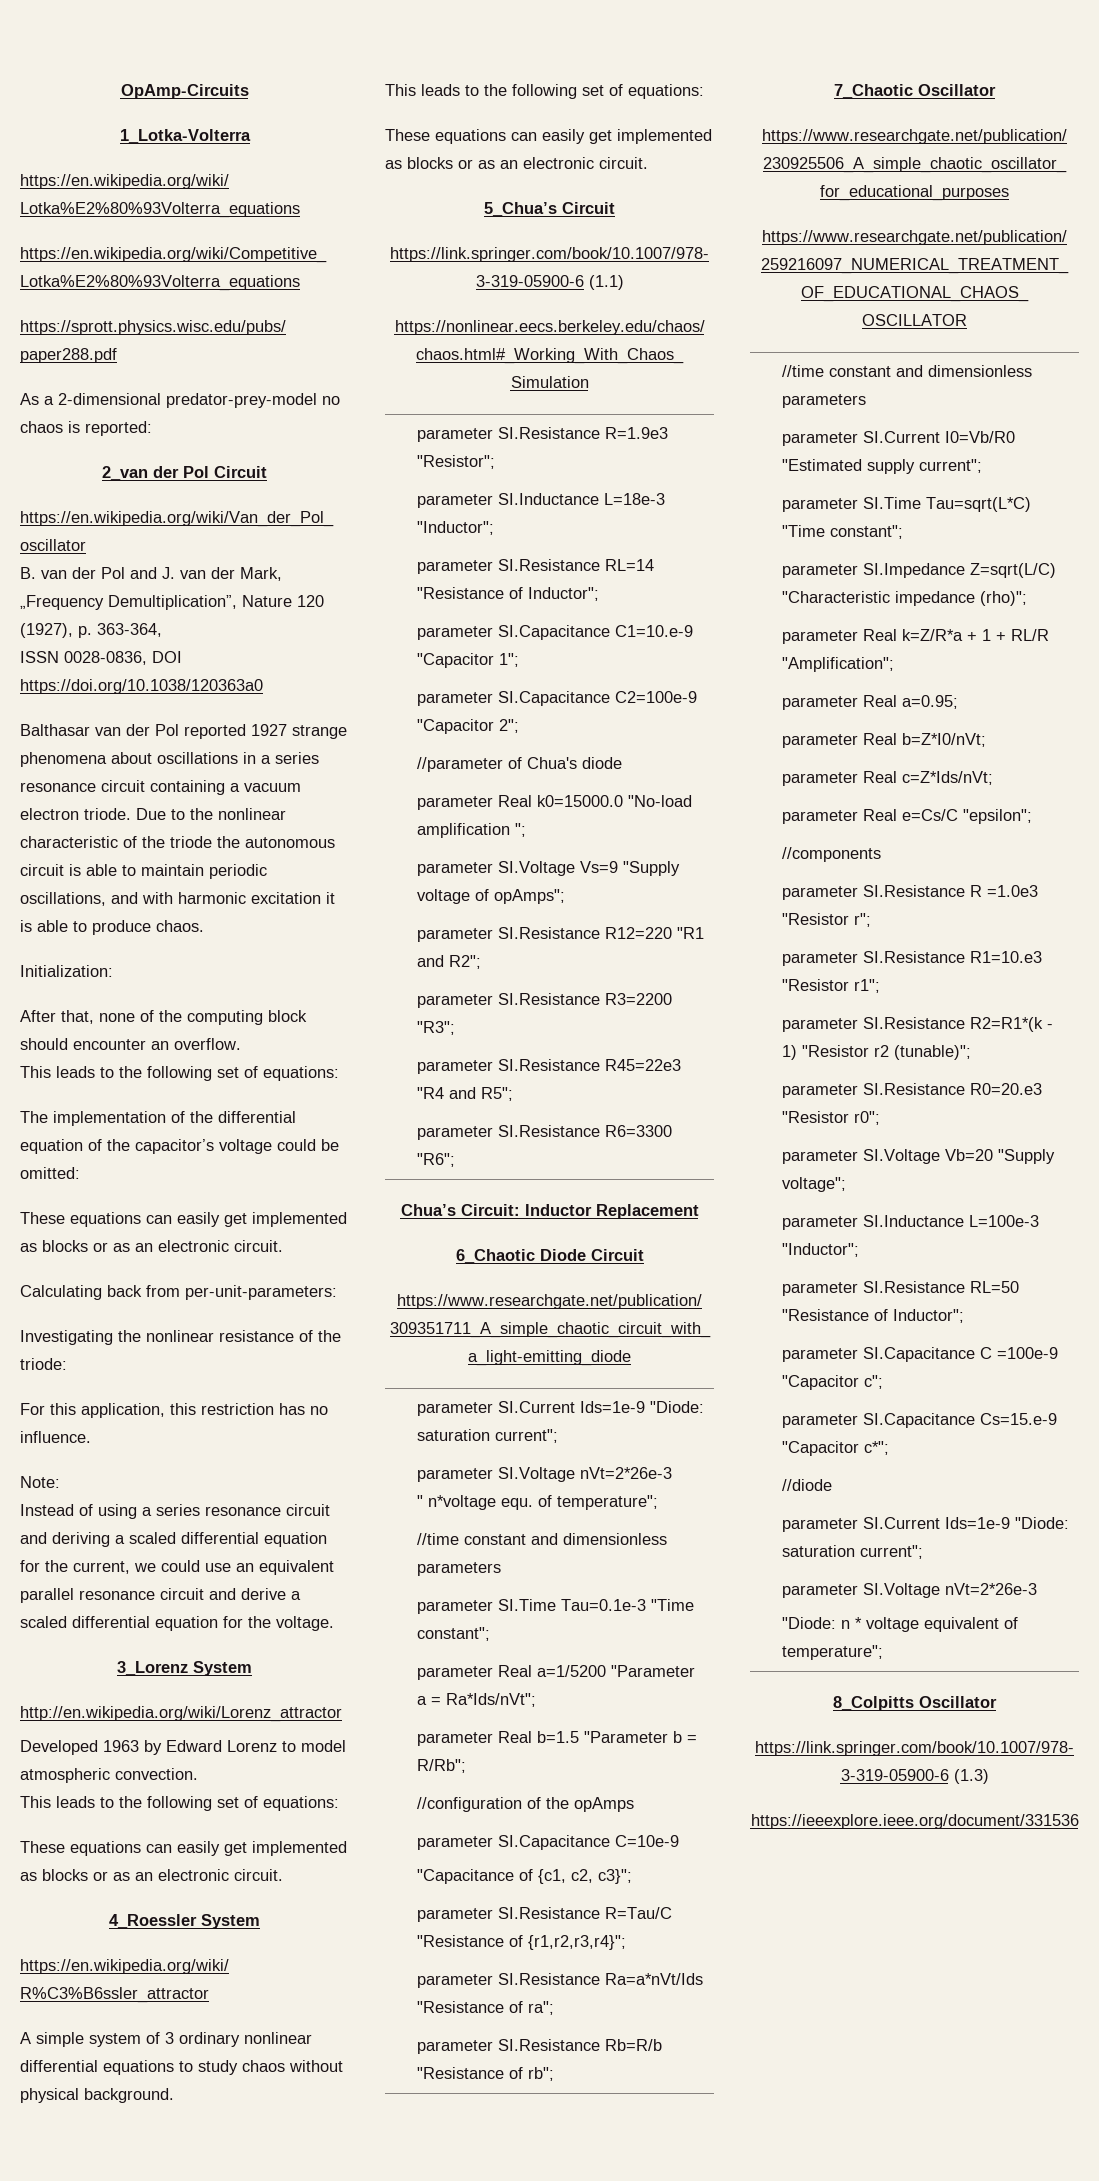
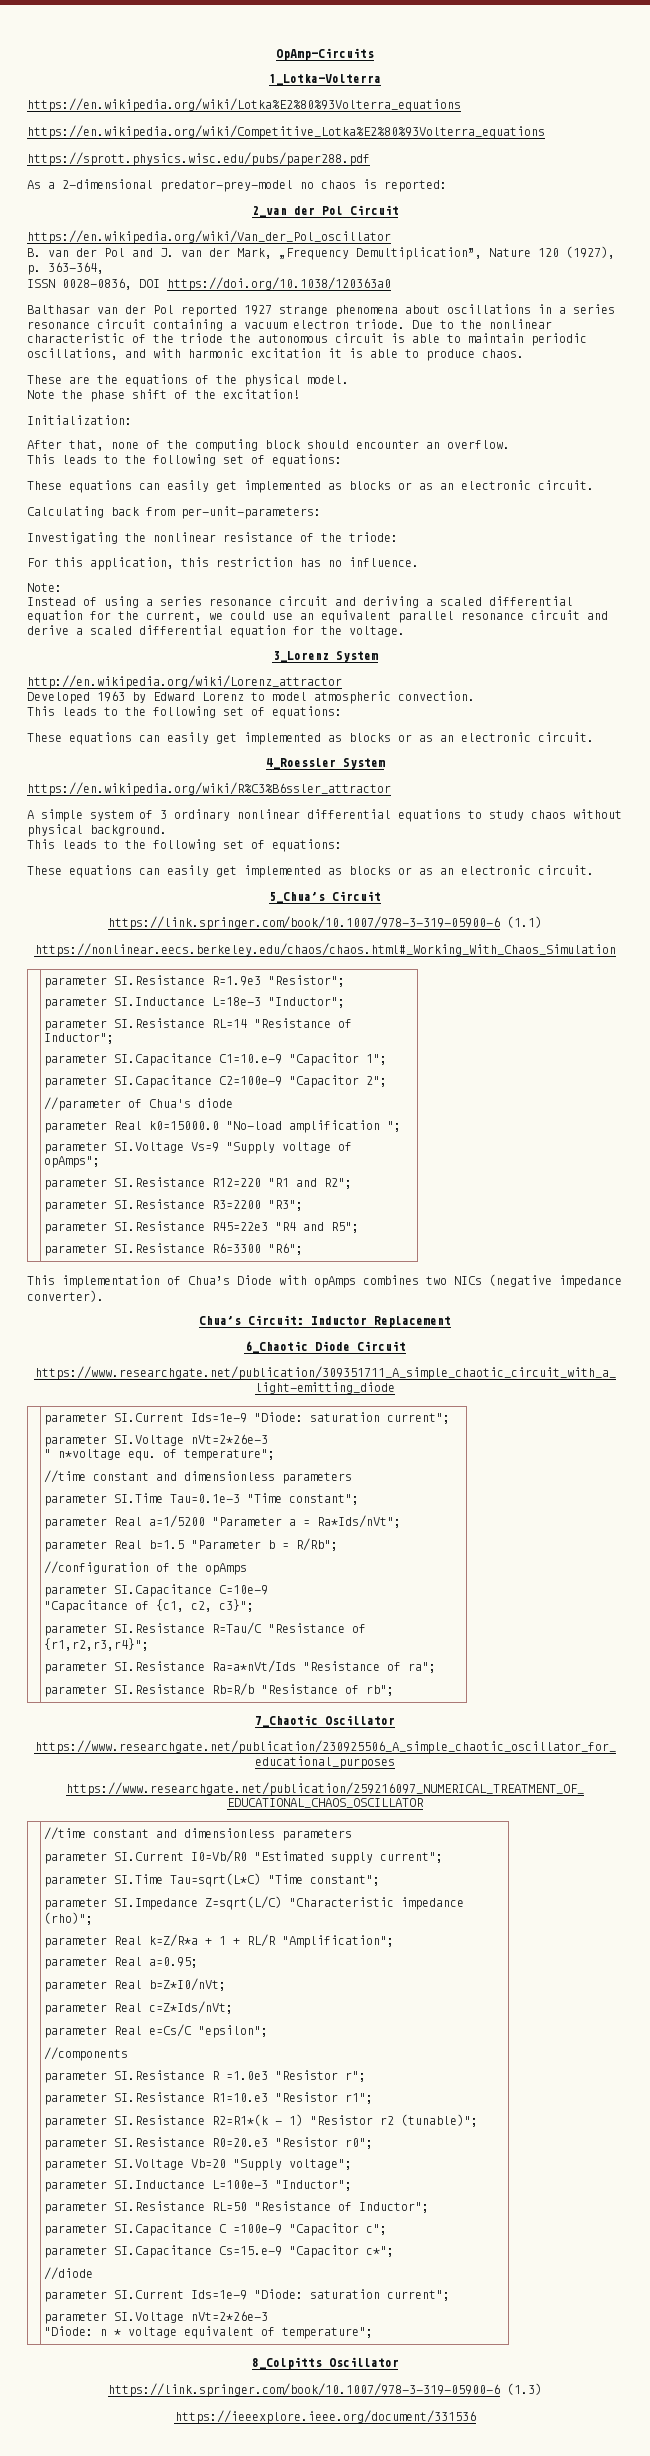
(204, 926) none -> [27,374,349,387] [27,389,300,402] // These are the equations of the physical model. // Note the phase shift of the excitation!
[20,1111,296,1126] [20,1139,339,1154] [20,1167,80,1179] // The implementation of the differential equation of the capacitor’s voltage could be omitted: -> (342, 460) none
(456, 1160) none -> [27,1274,622,1288] [27,1290,104,1302] // This implementation of Chua’s Diode with opAmps combines two NICs (negative impedance converter).

